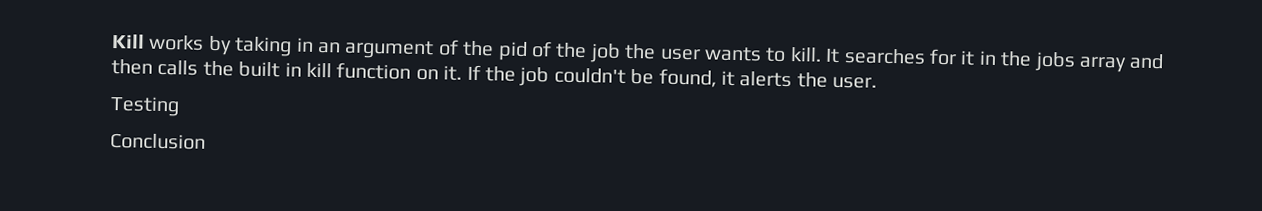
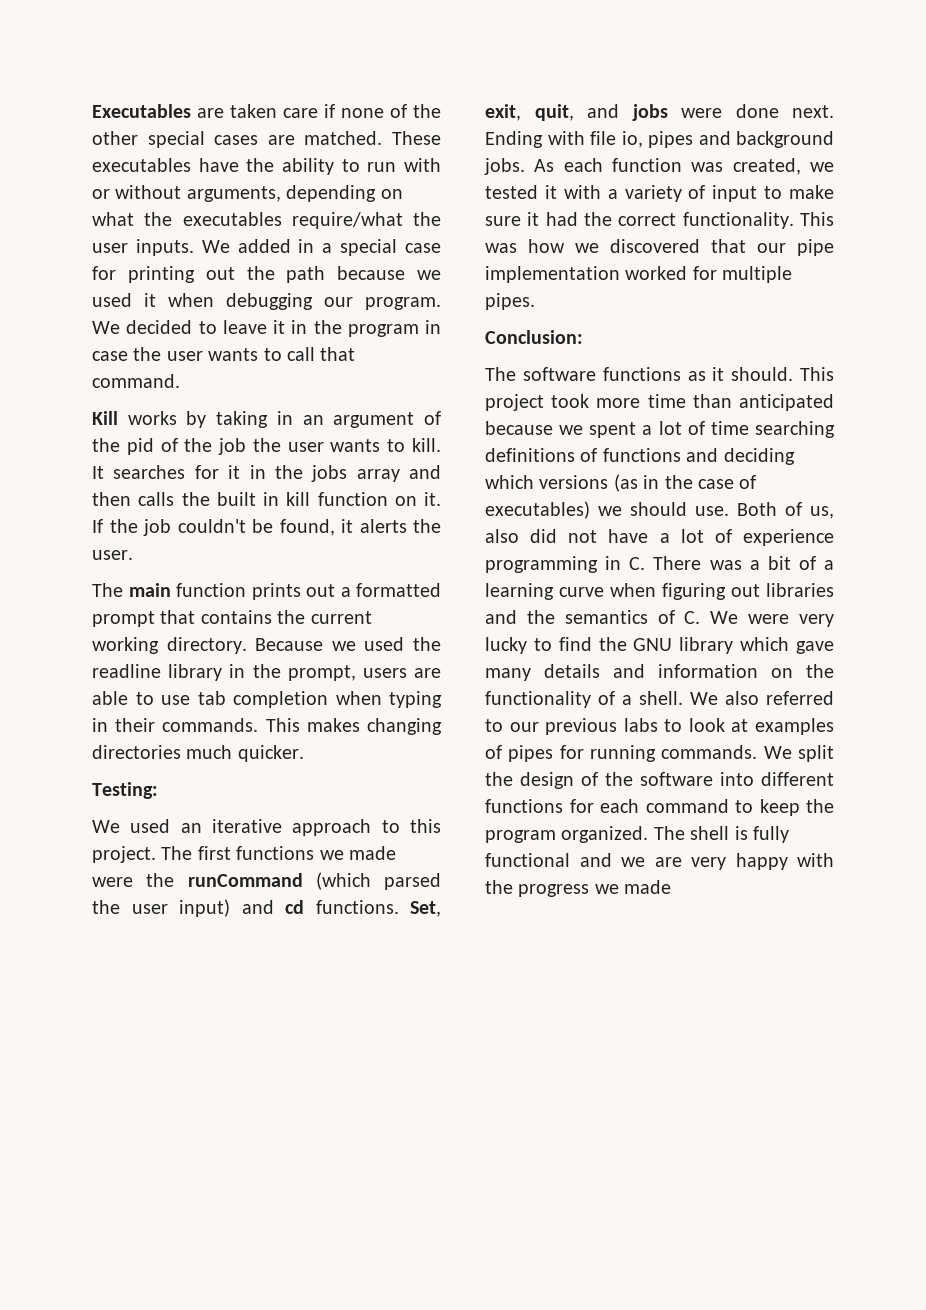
(112, 41) none -> [92,104,441,118] [92,131,441,148] [92,158,442,175] [92,185,403,202] [92,212,441,229] [92,239,441,256] [92,266,442,283] [92,293,441,310] [92,320,441,337] [92,347,356,361] [92,374,180,388] Executables are taken care if none of the other special cases are matched. These executables have the ability to run with or without arguments, depending on what the executables require/what the user inputs. We added in a special case for printing out the path because we used it when debugging our program. We decided to leave it in the program in case the user wants to call that command. //
[110,96,180,117] [110,133,206,150] Testing // Conclusion -> [92,583,441,600] [92,610,372,627] [92,637,441,654] [92,664,441,681] [92,691,442,708] [92,718,442,735] [92,745,304,762] [92,782,158,799] [92,819,441,836] [92,846,396,863] [92,872,441,890] [92,899,441,917] [485,104,834,121] [485,131,834,148] [484,158,834,175] [485,185,834,202] [485,212,834,229] [485,239,834,256] [485,266,793,283] [485,293,535,310] [485,330,583,344] [485,367,834,381] [485,394,834,411] [485,421,835,438] [485,448,795,465] [485,474,757,492] [485,501,834,519] [485,529,834,546] [485,556,834,573] [485,583,834,600] [485,610,834,627] [485,637,834,654] [485,664,834,681] [485,691,834,708] [485,718,834,735] [485,745,834,762] [485,772,834,789] [485,799,834,816] [485,826,789,843] [485,853,834,870] [485,880,672,897] The main function prints out a formatted prompt that contains the current working directory. Because we used the readline library in the prompt, users are able to use tab completion when typing in their commands. This makes changing directories much quicker. // Testing: // We used an iterative approach to this project. The first functions we made were the runCommand (which parsed the user input) and cd functions. Set, exit, quit, and jobs were done next. Ending with file io, pipes and background jobs. As each function was created, we tested it with a variety of input to make sure it had the correct functionality. This was how we discovered that our pipe implementation worked for multiple pipes. // Conclusion: // The software functions as it should. This project took more time than anticipated because we spent a lot of time searching definitions of functions and deciding which versions (as in the case of executables) we should use. Both of us, also did not have a lot of experience programming in C. There was a bit of a learning curve when figuring out libraries and the semantics of C. We were very lucky to find the GNU library which gave many details and information on the functionality of a shell. We also referred to our previous labs to look at examples of pipes for running commands. We split the design of the software into different functions for each command to keep the program organized. The shell is fully functional and we are very happy with the progress we made

